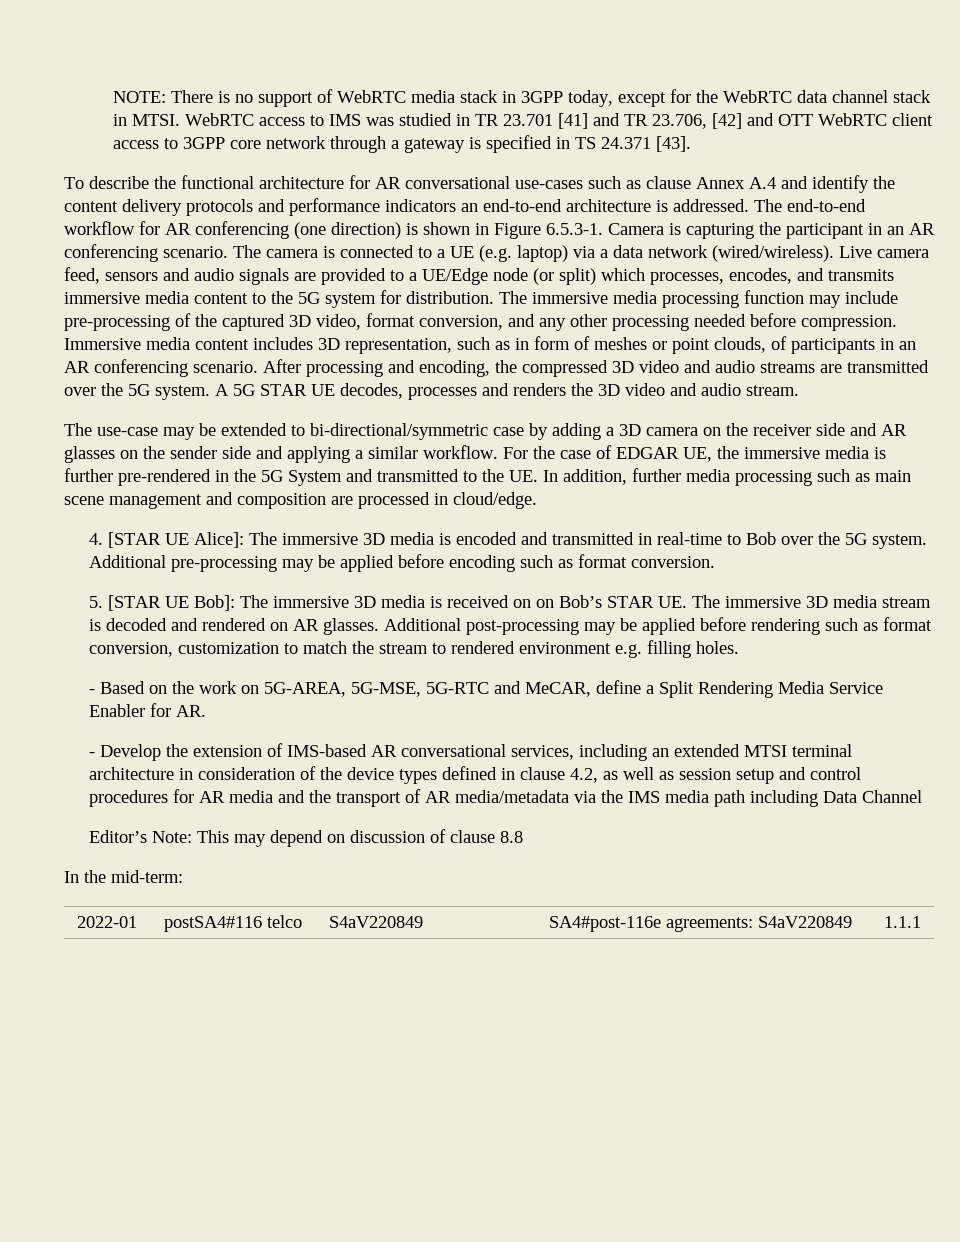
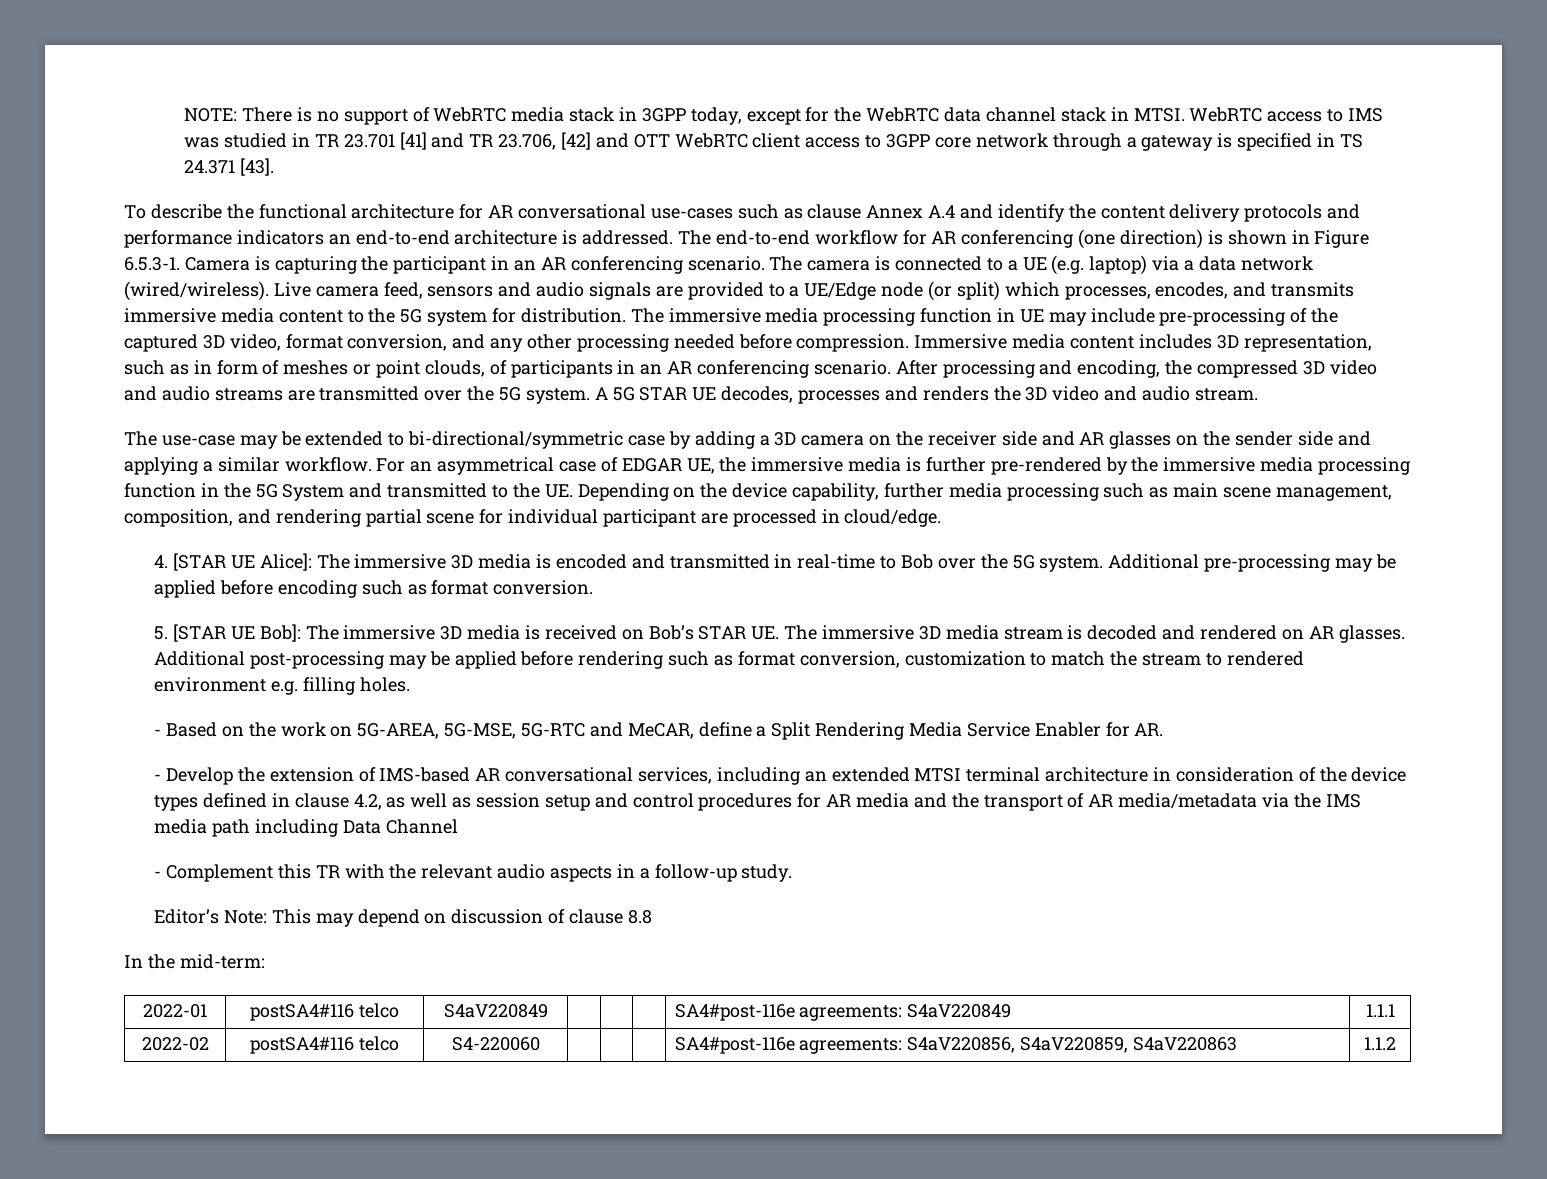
(804, 297) none -> [997,308,1044,323] in UE
[533,446,555,459] the -> [410,457,555,475] an asymmetrical
(211, 477) none -> [1105,457,1411,475] [124,483,196,498] by the immersive media processing function
[543,469,627,485] In addition, -> [577,483,880,501] Depending on the device capability,
[109,492,326,509] management and composition -> [1275,485,1392,501] [124,509,697,527] management, composition, and rendering partial scene for individual participant
[535,599,554,608] on -> (644, 634) none
(922, 796) none -> [154,864,793,882] // - Complement this TR with the relevant audio aspects in a follow-up study.
(921, 922) none -> [141,1037,209,1051] [250,1036,399,1054] [451,1037,540,1051] [674,1037,1237,1054] [1364,1037,1396,1050] // 2022-02 | postSA4#116 telco | S4-220060 | | | | SA4#post-116e agreements: S4aV220856, S4aV220859, S4aV220863 | 1.1.2

